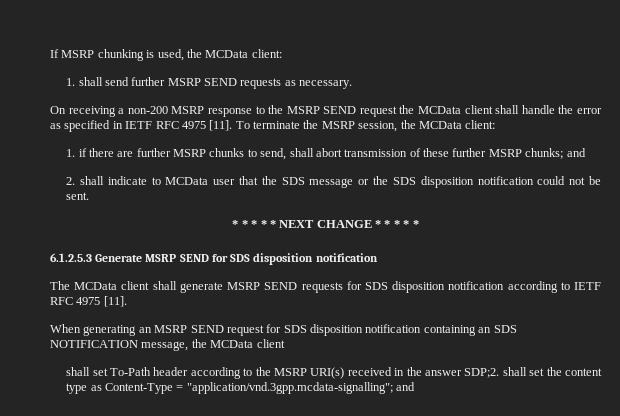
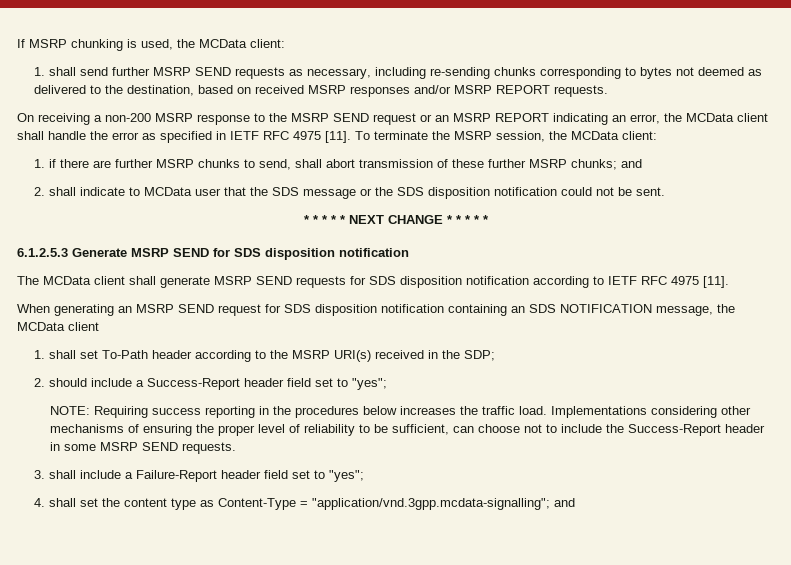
[299,80,353,89] necessary. -> [306,67,762,79] [33,85,608,97] necessary, including re-sending chunks corresponding to bytes not deemed as delivered to the destination, based on received MSRP responses and/or MSRP REPORT requests.
(397, 111) none -> [420,113,660,125] or an MSRP REPORT indicating an error,
(285, 343) none -> [33,350,45,359] 1.
[424,368,500,378] answer SDP;2. -> [463,350,495,361] [33,378,387,390] [50,406,752,418] [50,424,766,436] [50,442,237,454] [33,470,364,482] [33,498,45,507] SDP; // 2. should include a Success-Report header field set to "yes"; // NOTE: Requiring success reporting in the procedures below increases the traffic load. Implementations considering other mechanisms of ensuring the proper level of reliability to be sufficient, can choose not to include the Success-Report header in some MSRP SEND requests. // 3. shall include a Failure-Report header field set to "yes"; // 4.

